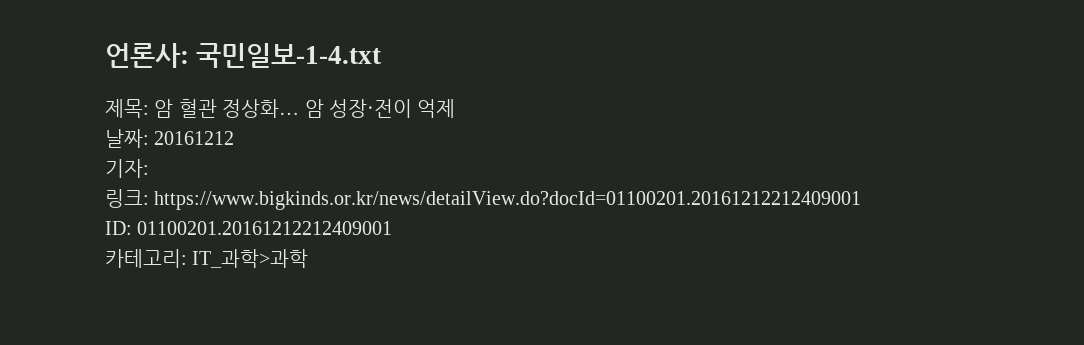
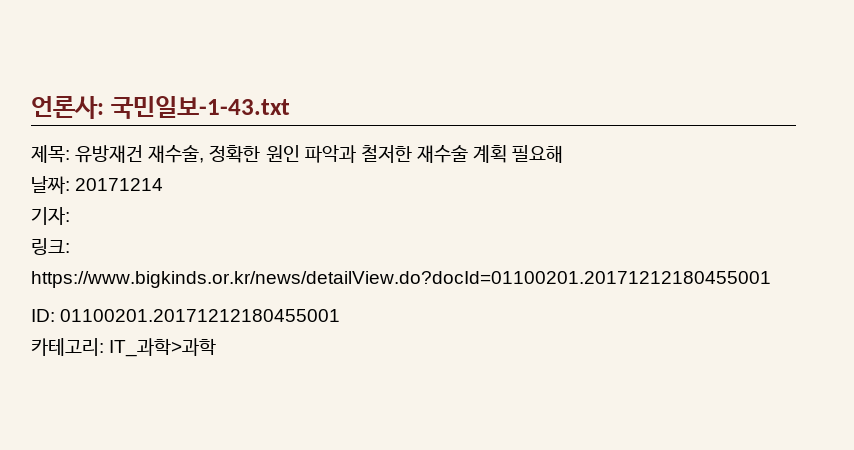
[196,43,382,68] 국민일보-1-4.txt -> [110,96,290,119] 국민일보-1-43.txt
[154,99,456,118] 암 혈관 정상화… 암 성장·전이 억제 -> [75,145,564,163] 유방재건 재수술, 정확한 원인 파악과 철저한 재수술 계획 필요해
[154,131,235,145] 20161212 -> [75,178,164,191] 20171214
[154,191,862,210] https://www.bigkinds.or.kr/news/detailView.do?docId=01100201.20161212212409001 -> [31,271,771,288] https://www.bigkinds.or.kr/news/detailView.do?docId=01100201.20171212180455001
[137,221,393,235] 01100201.20161212212409001 -> [60,309,341,322] 01100201.20171212180455001

